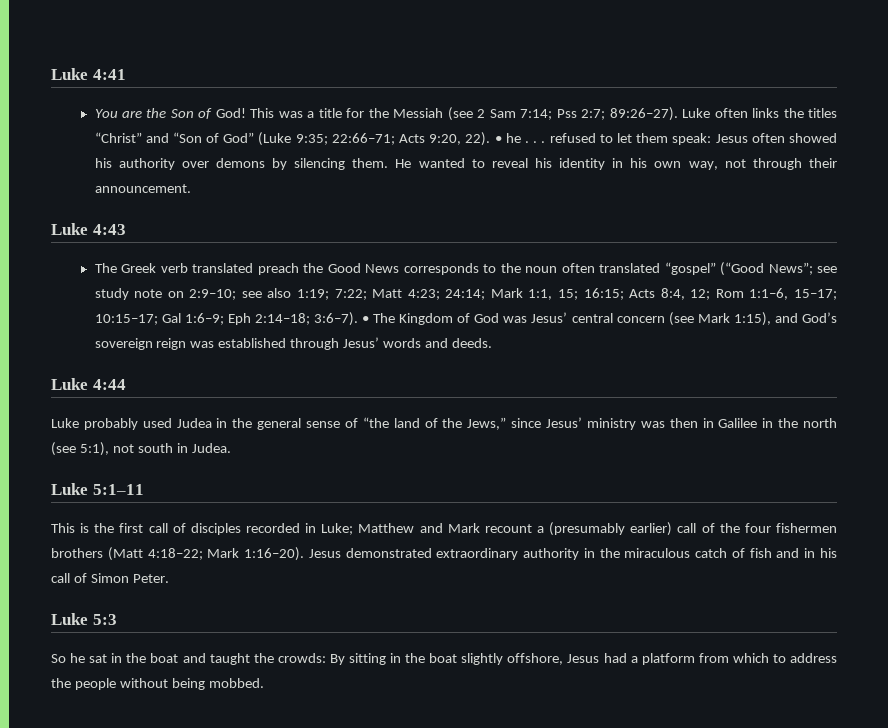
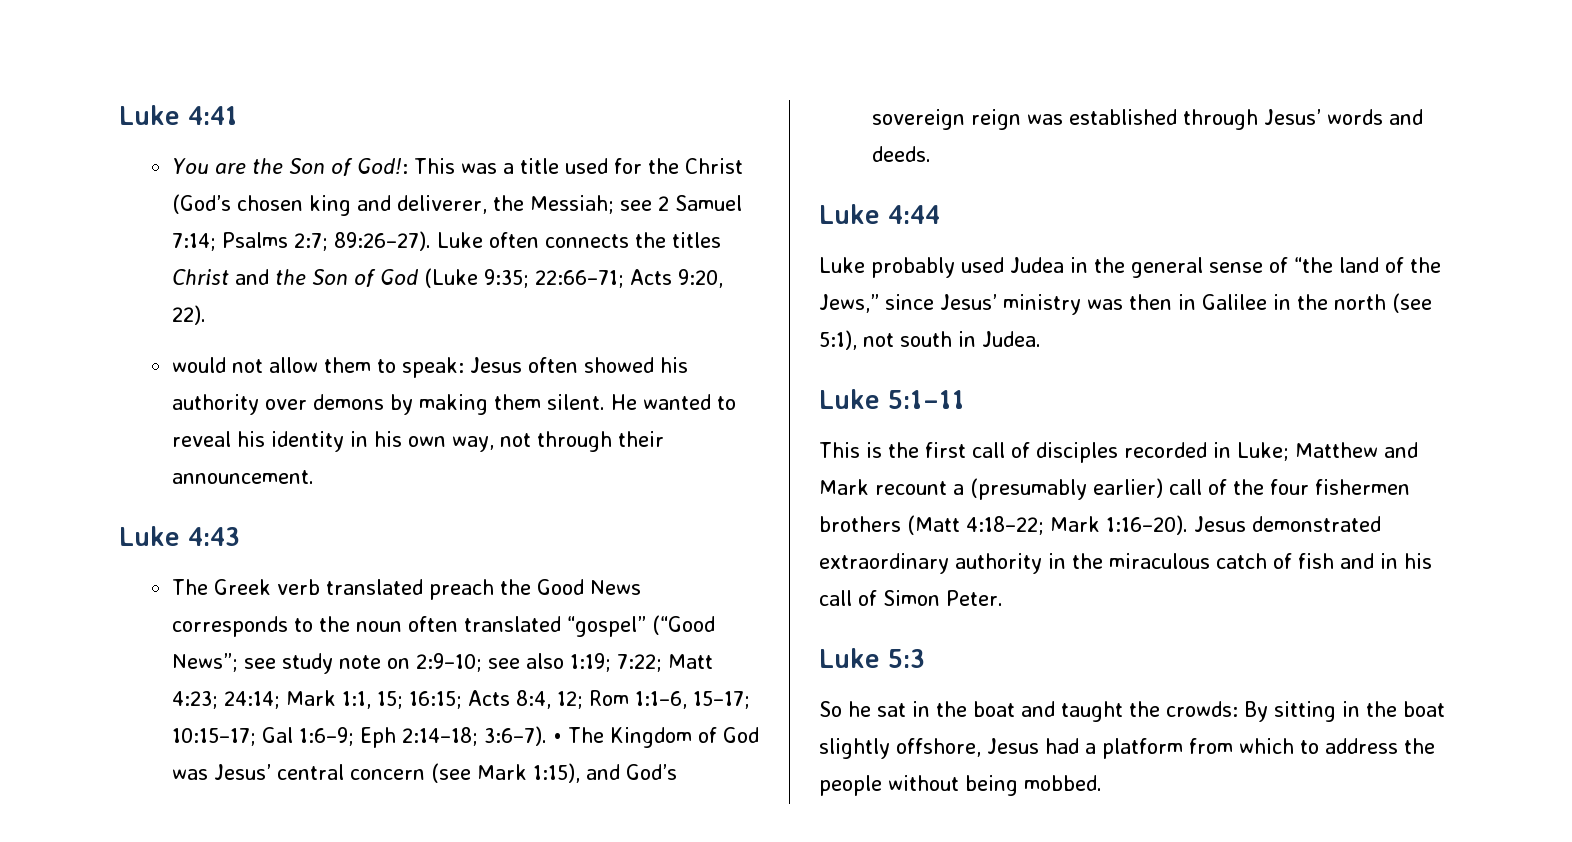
[215,108,246,118] God! -> [356,158,408,174] God!:
(342, 113) none -> [564,158,608,174] used
[393,107,577,121] Messiah (see 2 Sam 7:14; Pss -> [684,158,743,174] [171,194,742,216] [171,232,288,251] Christ (God’s chosen king and deliverer, the Messiah; see 2 Samuel 7:14; Psalms
[752,108,780,118] links -> [544,234,629,248] connects
[94,132,255,143] “Christ” and “Son of God” -> [171,269,418,287] Christ and the Son of God
[494,133,669,143] • he . . . refused to let them -> [171,357,396,373] // would not allow them to
[294,158,389,170] silencing them. -> [418,394,605,415] making them silent.

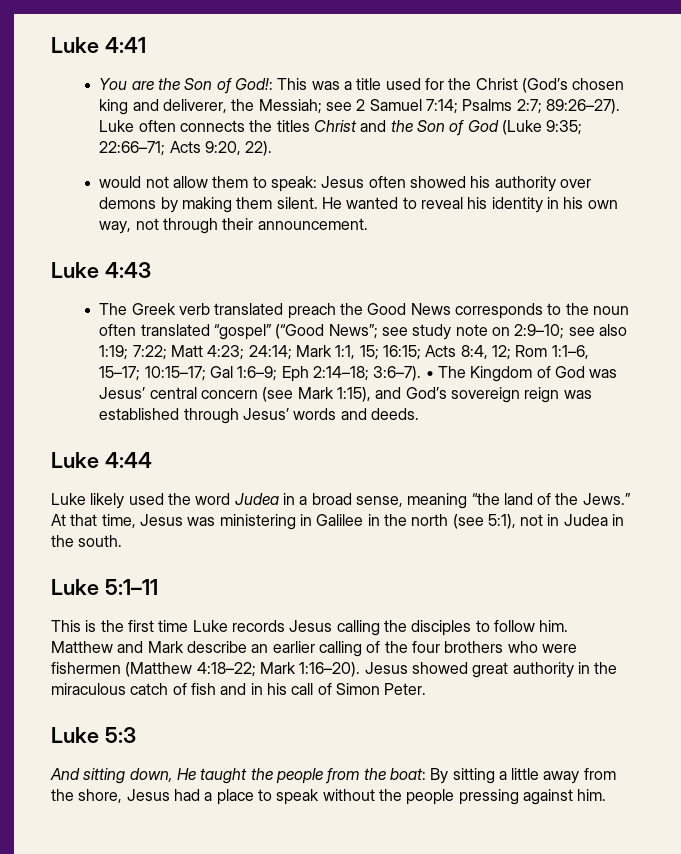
[871,257,1441,278] [819,294,1172,315] probably used Judea in the general sense of “the land of the Jews,” since Jesus’ ministry was then -> [90,493,631,509] [51,514,296,530] likely used the word Judea in a broad sense, meaning “the land of the Jews.” At that time, Jesus was ministering
[900,331,1041,347] south in Judea. -> [547,514,625,526] [51,535,123,547] in Judea in the south.
[972,442,1418,463] [819,478,1410,500] [819,515,960,535] call of disciples recorded in Luke; Matthew and Mark recount a (presumably earlier) call of the four fishermen brothers (Matt -> [158,620,569,636] [51,641,577,657] [51,662,193,677] time Luke records Jesus calling the disciples to follow him. Matthew and Mark describe an earlier calling of the four brothers who were fishermen (Matthew
[1252,516,1381,532] [819,553,949,574] demonstrated extraordinary -> [411,662,509,678] showed great
[819,701,1445,722] [819,738,1435,759] [819,775,1102,796] So he sat in the boat and taught the crowds: By sitting in the boat slightly offshore, Jesus had a platform from which to address the people without being mobbed. -> [50,768,616,784] [51,789,607,805] And sitting down, He taught the people from the boat: By sitting a little away from the shore, Jesus had a place to speak without the people pressing against him.

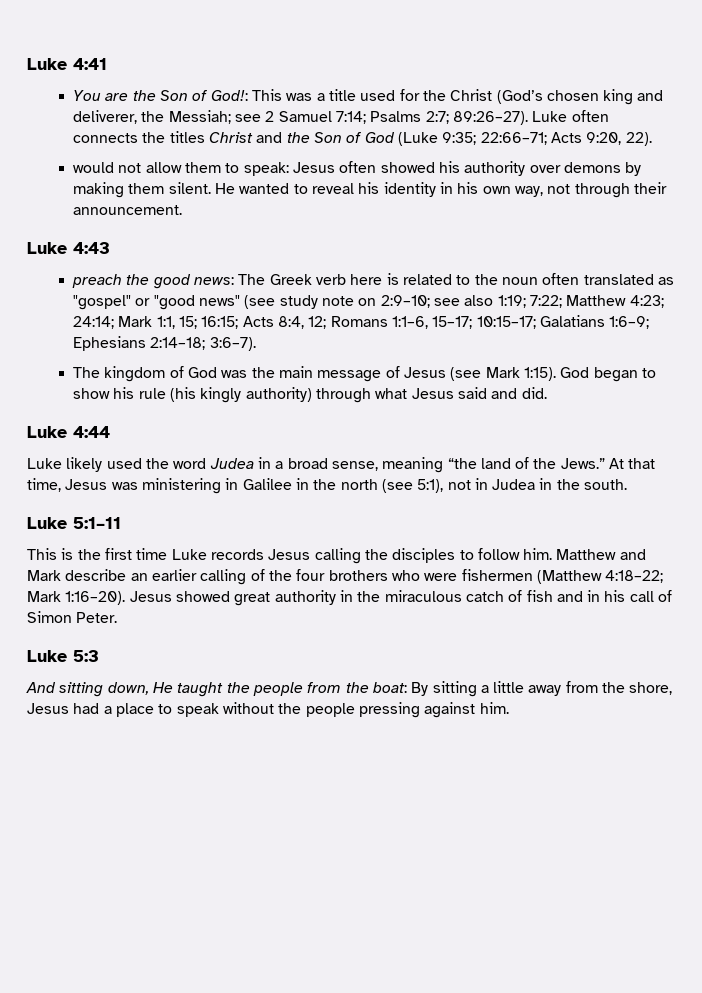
[99,303,543,319] The Greek verb translated preach the Good News corresponds -> [72,273,452,289] preach the good news: The Greek verb here is related
[214,324,408,340] “gospel” (“Good News”; see -> [657,277,674,285] [73,295,276,310] as "gospel" or "good news" (see
[171,345,204,357] Matt -> [566,295,627,306] Matthew
[515,345,548,357] Rom -> [330,316,388,327] Romans
[210,366,309,382] Gal 1:6–9; Eph -> [539,315,650,329] [73,336,147,351] Galatians 1:6–9; Ephesians
[425,366,618,382] [99,387,592,403] [99,408,419,424] • The Kingdom of God was Jesus’ central concern (see Mark 1:15), and God’s sovereign reign was established through Jesus’ words and deeds. -> [73,366,656,382] [73,387,547,403] // The kingdom of God was the main message of Jesus (see Mark 1:15). God began to show his rule (his kingly authority) through what Jesus said and did.

